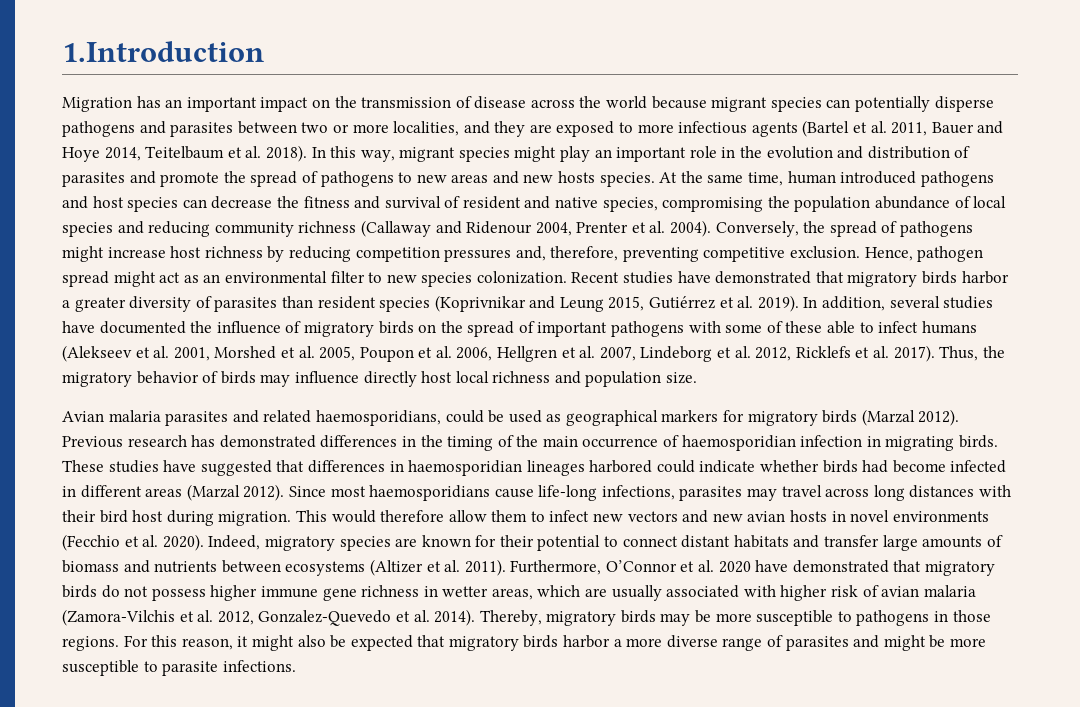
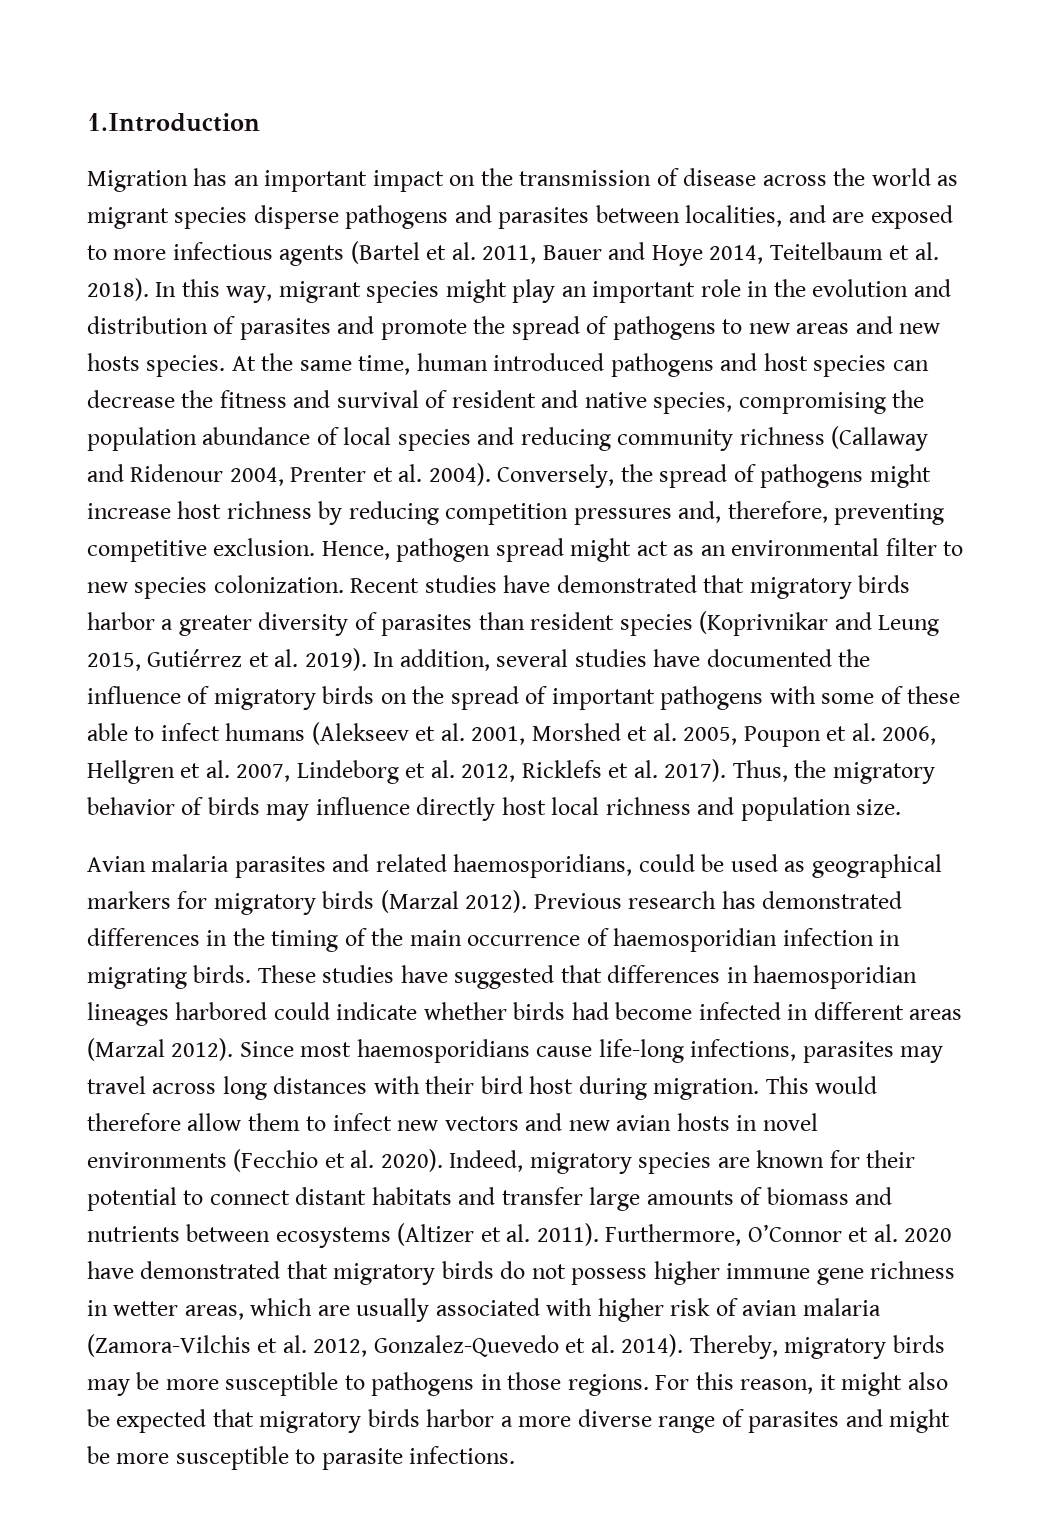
[651,96,931,112] because migrant species can potentially -> [937,175,959,186] [87,207,248,229] as migrant species
[301,122,389,133] two or more -> (680, 214) none
[494,121,526,137] they -> (826, 214) none

